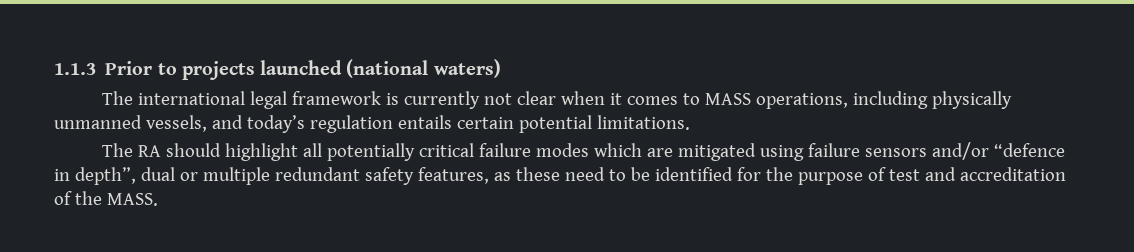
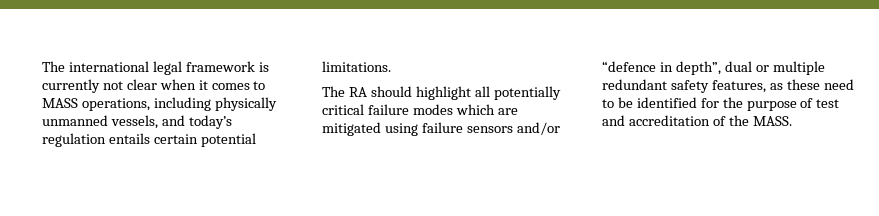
[54,59,501,80] 1.1.3 Prior to projects launched (national waters) // -> (42, 66) none

